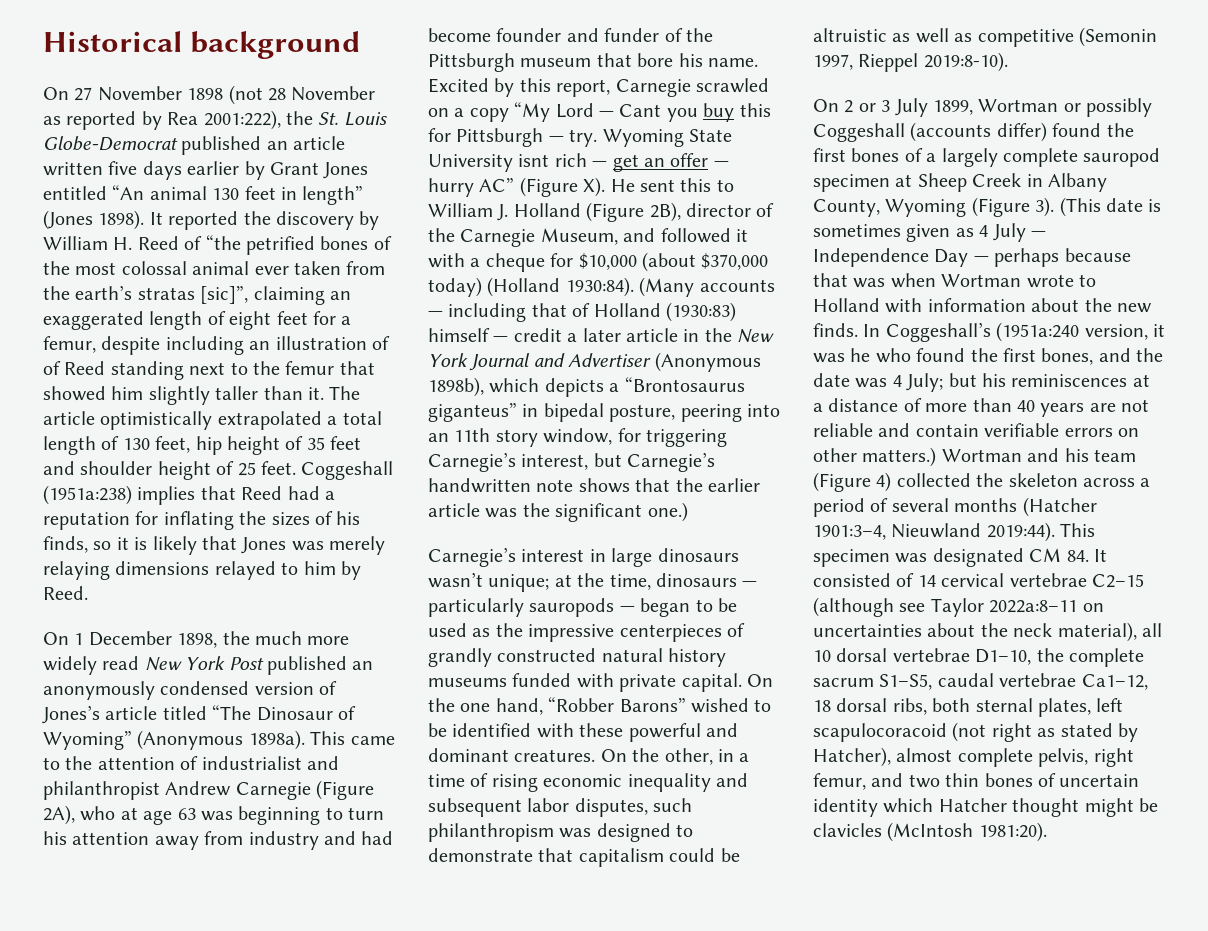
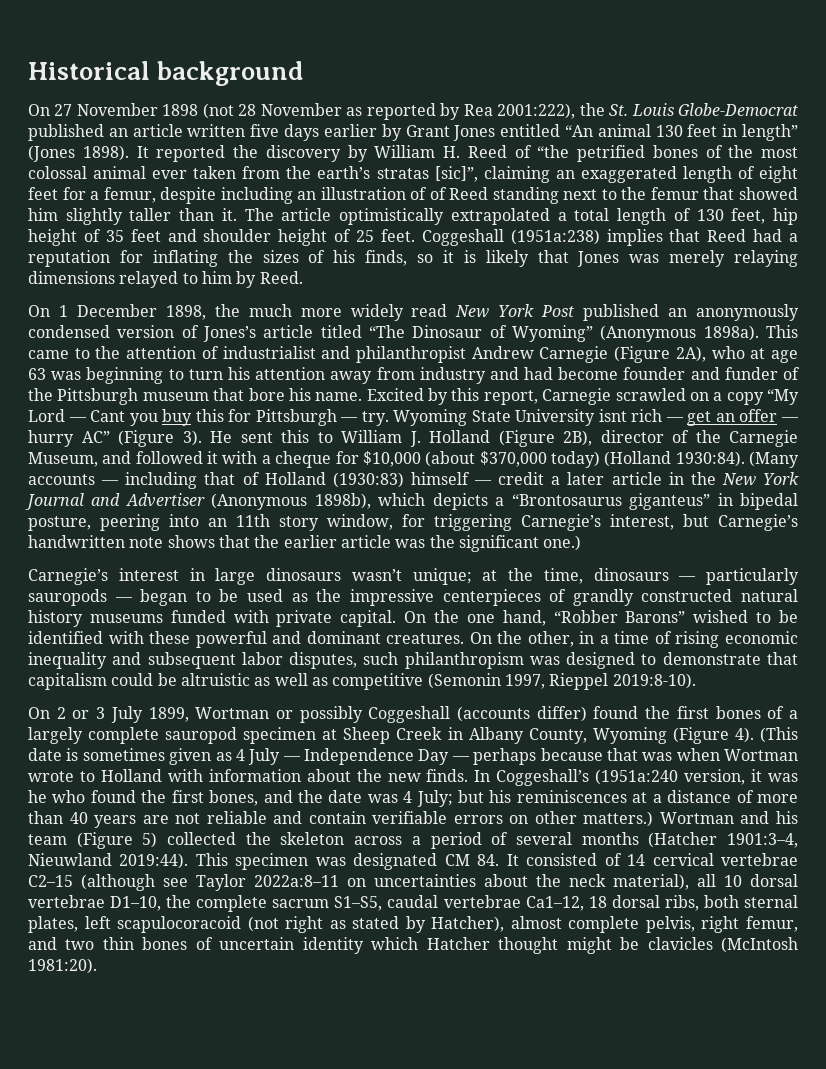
[583,177,606,197] X). -> [182,430,202,446] 3).
[1035,197,1055,217] 3). -> [734,727,754,743] 4).
[876,472,892,492] 4) -> [142,832,158,848] 5)

